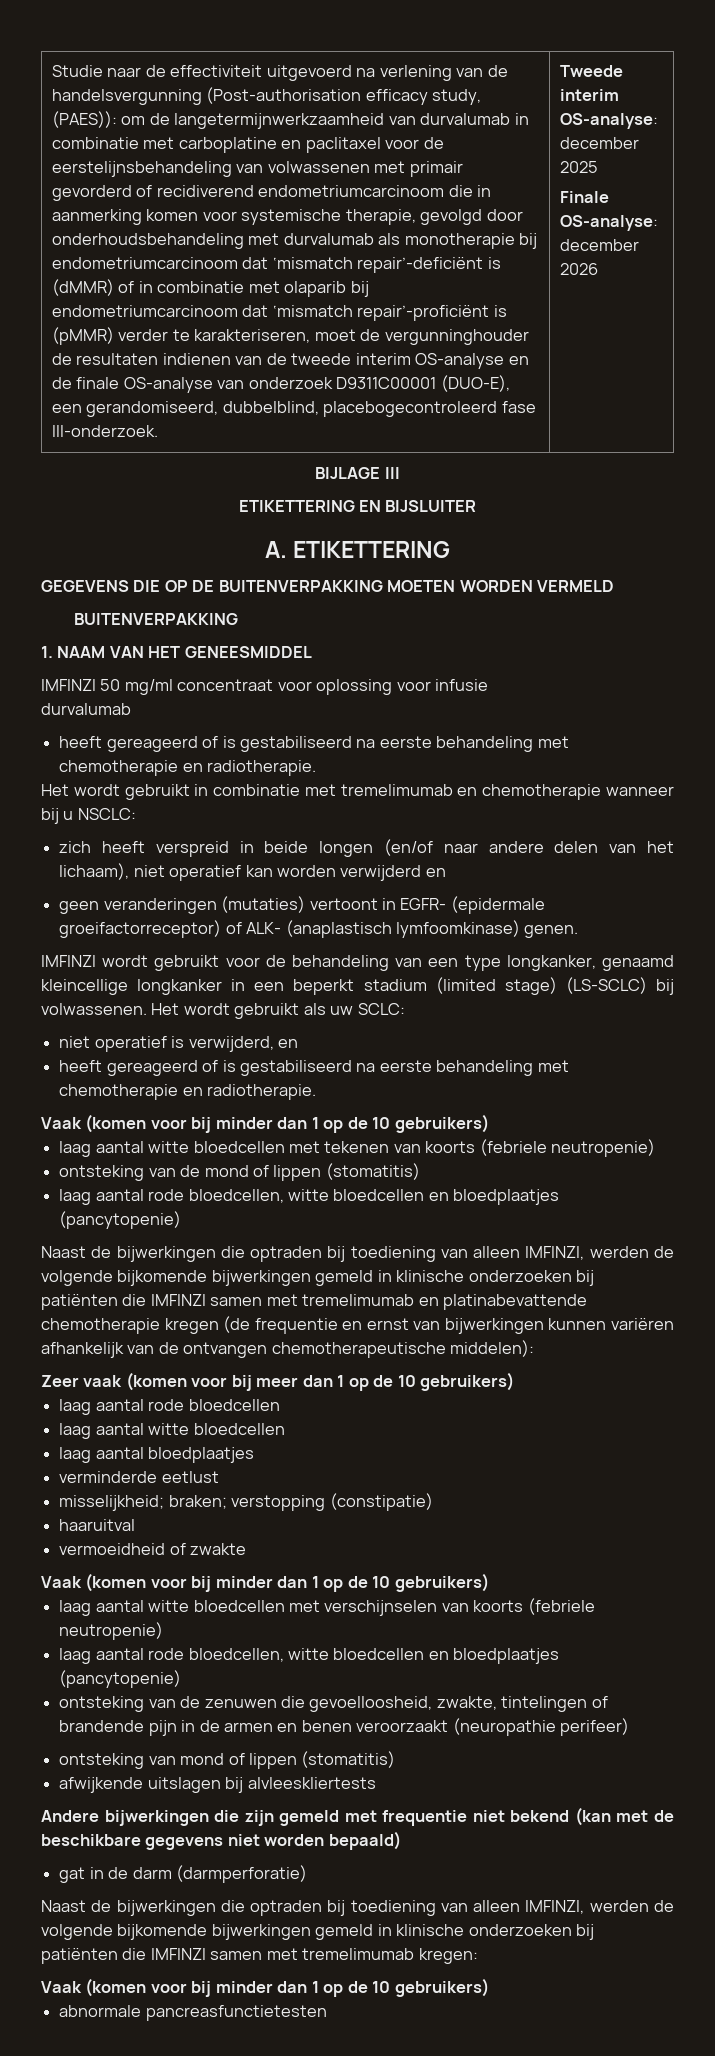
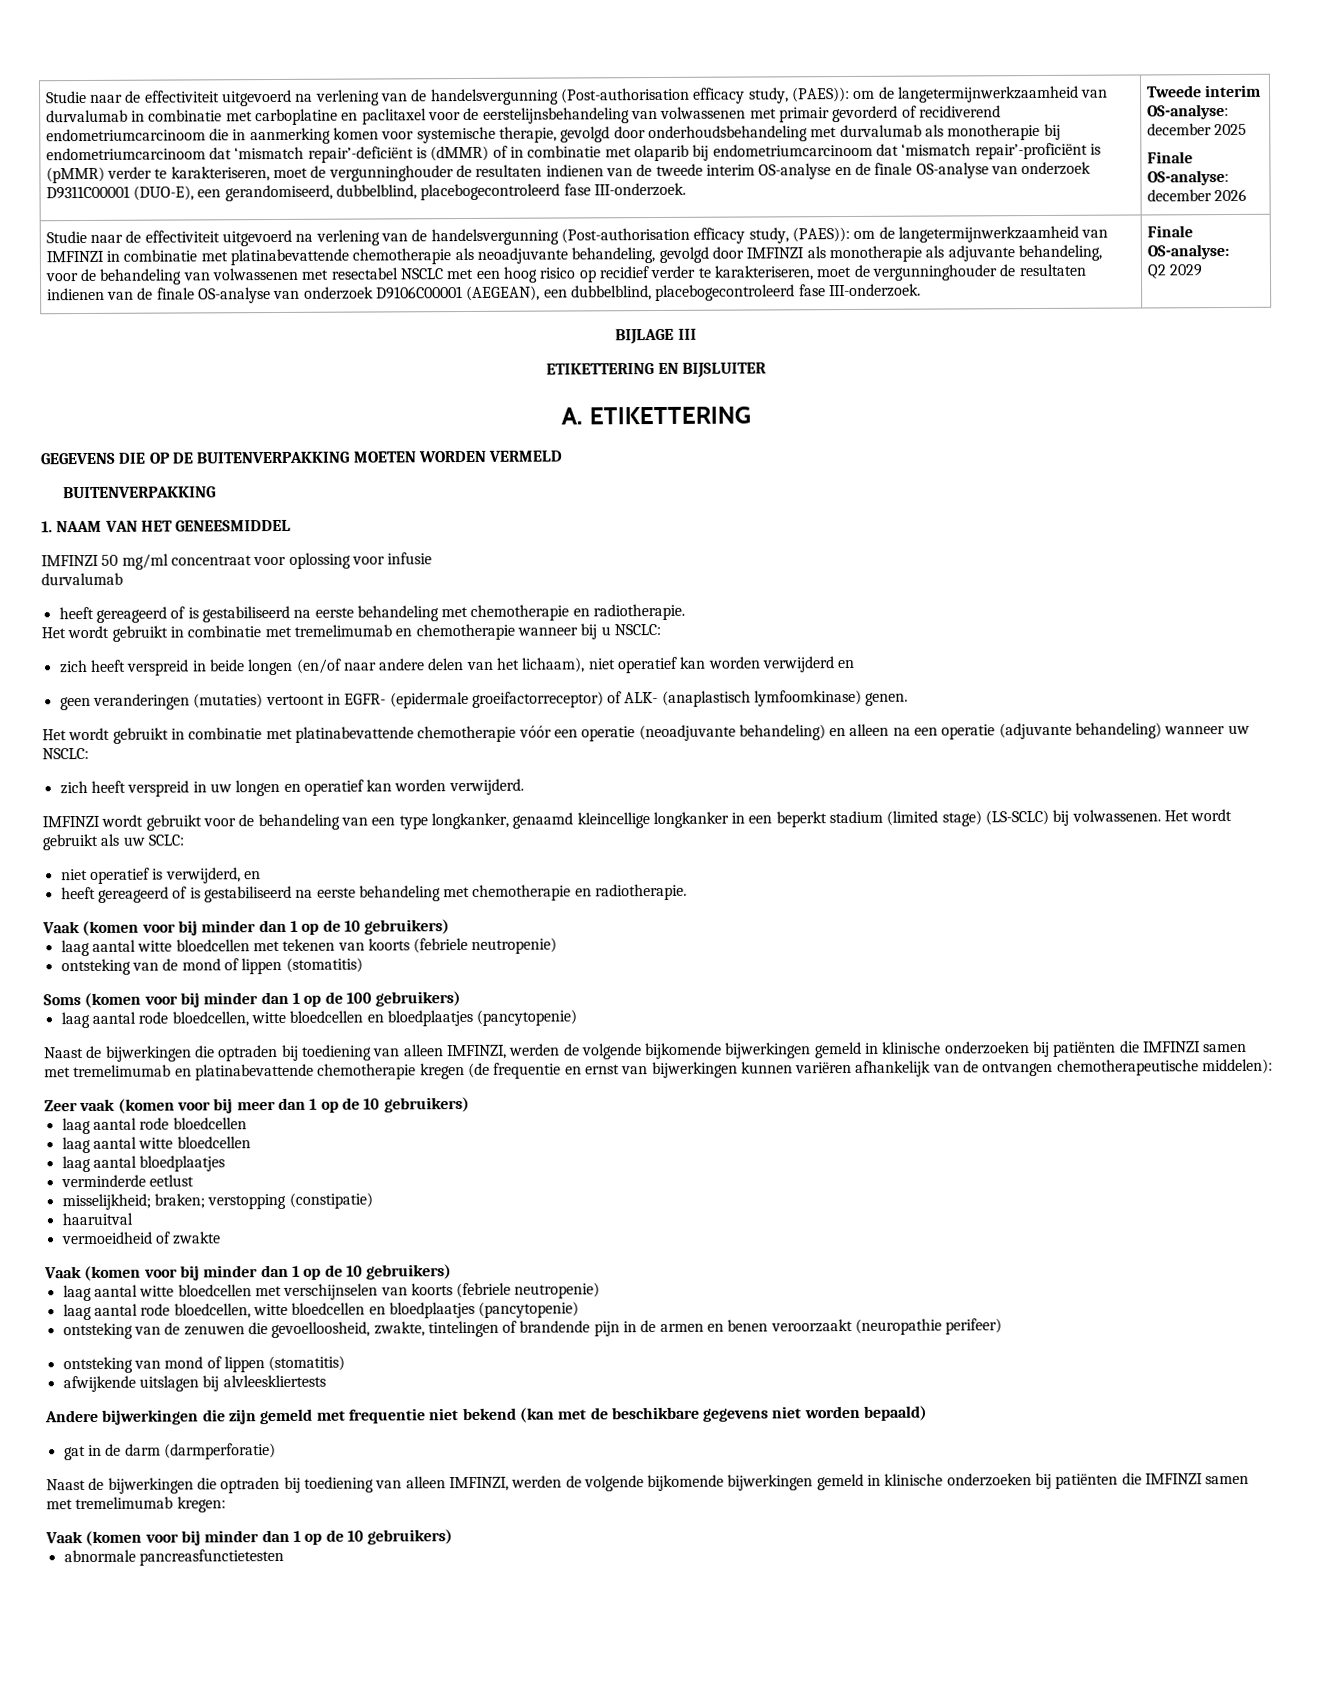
(598, 269) none -> [45,225,1109,247] [45,244,1102,266] [44,263,1087,285] [46,283,921,304] [1146,225,1193,238] [1146,244,1229,260] [1146,264,1204,279] // Studie naar de effectiviteit uitgevoerd na verlening van de handelsvergunning (Post-authorisation efficacy study, (PAES)): om de langetermijnwerkzaamheid van IMFINZI in combinatie met platinabevattende chemotherapie als neoadjuvante behandeling, gevolgd door IMFINZI als monotherapie als adjuvante behandeling, voor de behandeling van volwassenen met resectabel NSCLC met een hoog risico op recidief verder te karakteriseren, moet de vergunninghouder de resultaten indienen van de finale OS-analyse van onderzoek D9106C00001 (AEGEAN), een dubbelblind, placebogecontroleerd fase III-onderzoek. | Finale OS-analyse: // Q2 2029
(579, 931) none -> [42,722,1250,744] [42,747,89,760] [59,778,524,797] // Het wordt gebruikt in combinatie met platinabevattende chemotherapie vóór een operatie (neoadjuvante behandeling) en alleen na een operatie (adjuvante behandeling) wanneer uw NSCLC: // zich heeft verspreid in uw longen en operatief kan worden verwijderd.
(420, 1171) none -> [43,991,462,1009] // Soms (komen voor bij minder dan 1 op de 100 gebruikers)

